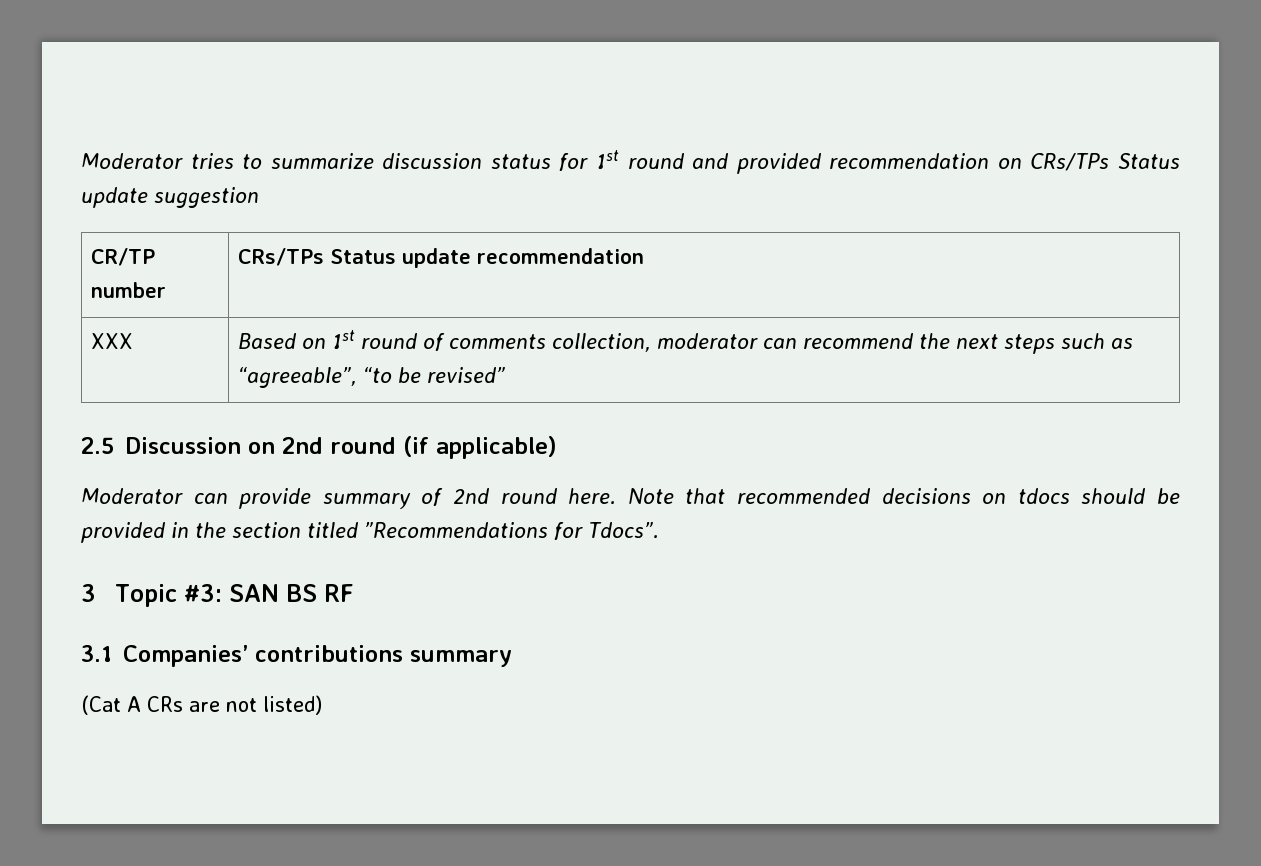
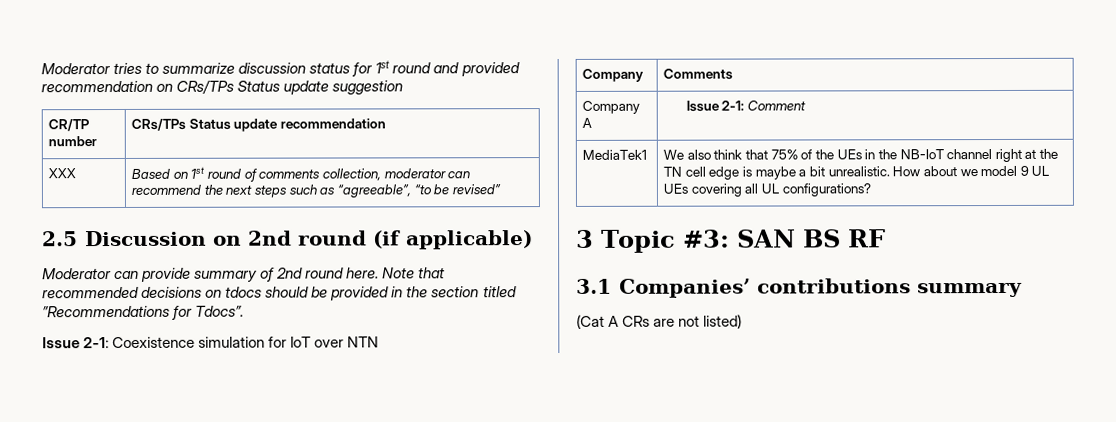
(659, 530) none -> [42,336,380,349] [582,68,645,82] [663,68,734,80] [582,100,641,114] [582,117,593,128] [685,100,807,112] [582,149,648,160] [663,148,1059,163] [663,165,1050,180] [663,183,871,197] // Issue 2-1: Coexistence simulation for IoT over NTN // Company | Comments // Company A | Issue 2-1: Comment // MediaTek1 | We also think that 75% of the UEs in the NB-IoT channel right at the TN cell edge is maybe a bit unrealistic. How about we model 9 UL UEs covering all UL configurations?

